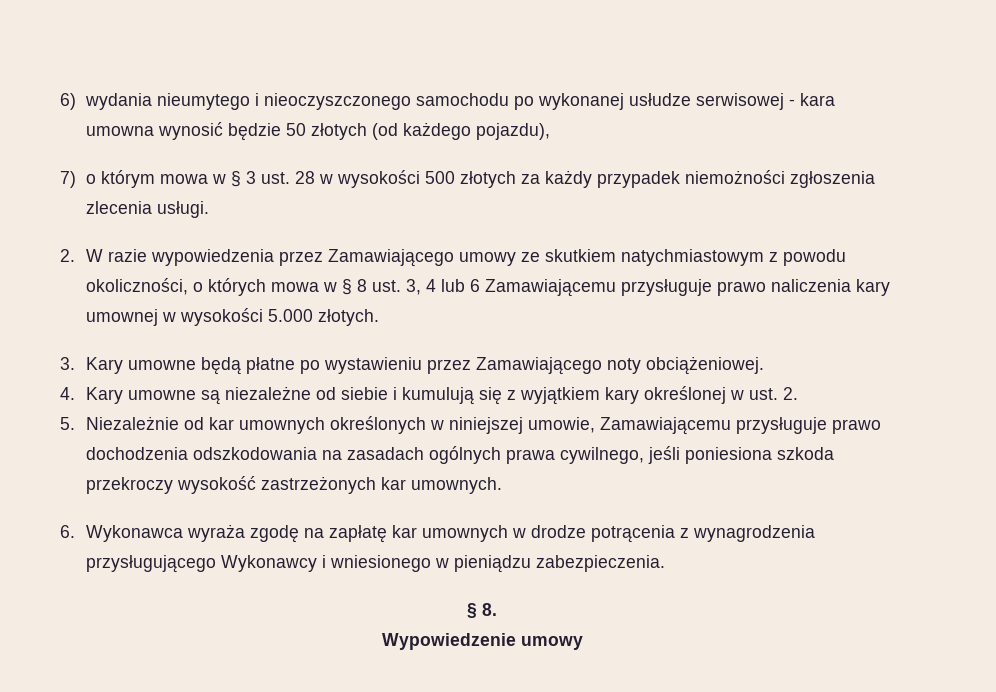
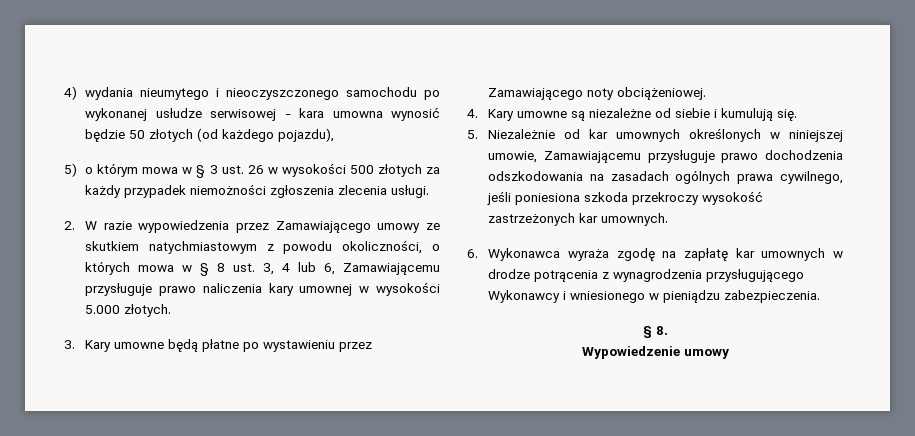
[60,93,76,110] 6) -> [64,86,77,100] 4)
[60,171,76,188] 7) -> [64,163,77,177] 5)
[294,171,315,184] 28 -> [247,165,264,174] 26
[469,279,480,292] 6 -> [324,263,336,275] 6,
[478,386,798,405] się z wyjątkiem kary określonej w ust. 2. -> [777,109,798,121] się.

